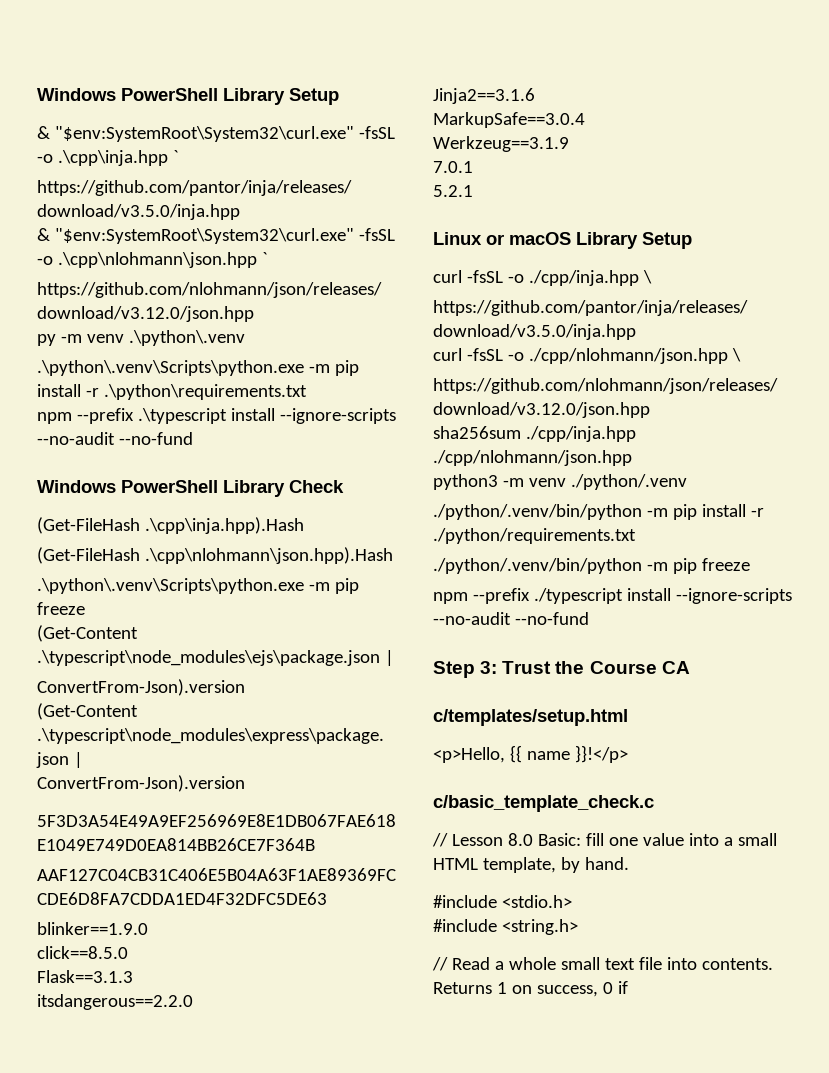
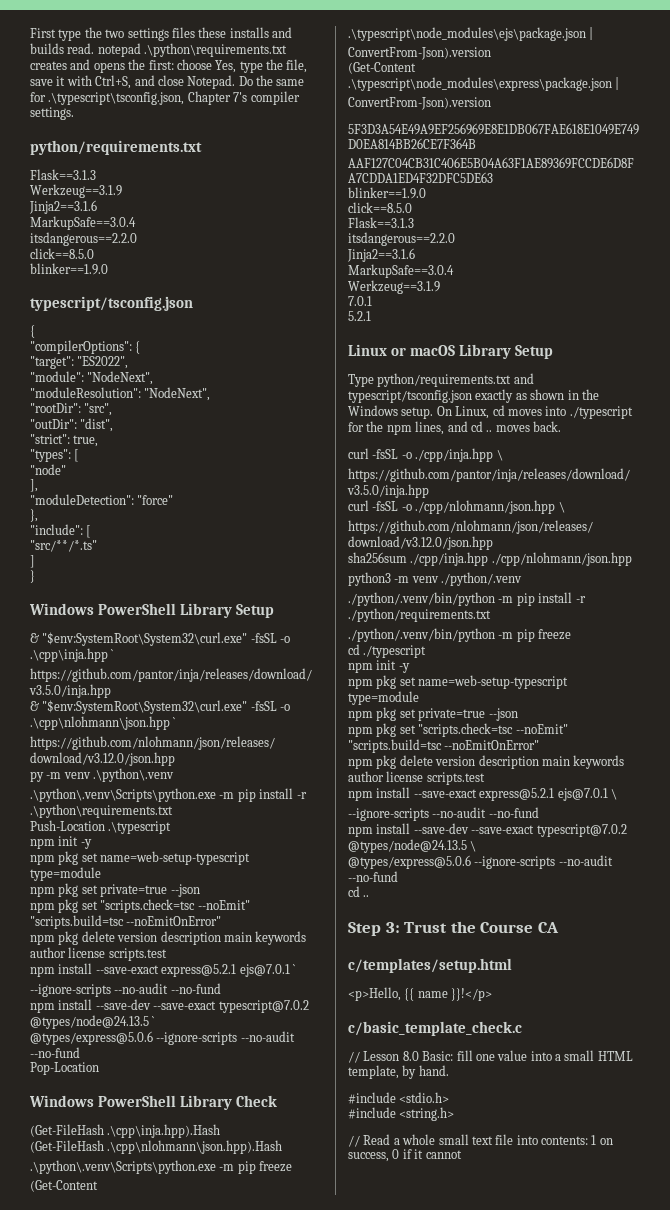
(37, 94) none -> [30,27,292,41] [30,43,288,57] [30,59,308,73] [30,75,305,89] [30,91,300,105] [30,107,74,120] [30,140,202,155] [30,169,96,180] [30,184,122,198] [29,200,97,214] [30,216,136,230] [30,232,137,246] [30,248,94,259] [30,263,108,275] [30,296,193,311] [30,325,35,338] [30,340,141,354] [30,356,129,369] [30,371,154,385] [30,387,211,401] [30,403,113,416] [30,418,114,432] [30,434,99,447] [30,449,80,462] [30,464,66,475] [30,479,38,492] [30,494,174,505] [30,509,38,522] [30,524,92,538] [30,540,97,552] [30,555,35,568] [30,570,35,583] First type the two settings files these installs and builds read. notepad .\python\requirements.txt creates and opens the first: choose Yes, type the file, save it with Ctrl+S, and close Notepad. Do the same for .\typescript\tsconfig.json, Chapter 7's compiler settings. // python/requirements.txt // Flask==3.1.3 // Werkzeug==3.1.9 // Jinja2==3.1.6 // MarkupSafe==3.0.4 // itsdangerous==2.2.0 // click==8.5.0 // blinker==1.9.0 // typescript/tsconfig.json // { // "compilerOptions": { // "target": "ES2022", // "module": "NodeNext", // "moduleResolution": "NodeNext", // "rootDir": "src", // "outDir": "dist", // "strict": true, // "types": [ // "node" // ], // "moduleDetection": "force" // }, // "include": [ // "src/**/*.ts" // ] // } //
[37,408,396,424] [37,432,193,445] // npm --prefix .\typescript install --ignore-scripts --no-audit --no-fund -> [30,820,172,834] [30,836,92,849] [30,851,251,865] [30,867,101,881] [30,883,200,897] [30,899,250,913] [30,915,222,929] [30,931,307,945] [30,947,167,961] [30,963,295,977] [30,983,221,997] [30,999,309,1013] [30,1015,155,1029] [30,1031,295,1045] [30,1047,80,1058] [30,1062,99,1075] // Push-Location .\typescript // npm init -y // npm pkg set name=web-setup-typescript type=module // npm pkg set private=true --json // npm pkg set "scripts.check=tsc --noEmit" "scripts.build=tsc --noEmitOnError" // npm pkg delete version description main keywords author license scripts.test // npm install --save-exact express@5.2.1 ejs@7.0.1 ` // --ignore-scripts --no-audit --no-fund // npm install --save-dev --save-exact typescript@7.0.2 @types/node@24.13.5 ` // @types/express@5.0.6 --ignore-scripts --no-audit --no-fund // Pop-Location
(692, 240) none -> [348,373,534,387] [348,389,599,403] [348,405,633,419] [348,421,561,435] // Type python/requirements.txt and typescript/tsconfig.json exactly as shown in the Windows setup. On Linux, cd moves into ./typescript for the npm lines, and cd .. moves back.
[433,588,792,604] [433,612,589,625] // npm --prefix ./typescript install --ignore-scripts --no-audit --no-fund -> [348,644,427,658] [348,660,410,673] [348,675,569,689] [348,691,419,705] [348,707,518,721] [348,723,568,737] [348,739,540,753] [348,755,625,769] [348,771,485,785] [348,787,617,801] [348,807,539,821] [348,823,627,837] [348,839,477,853] [348,855,613,869] [348,871,398,882] [348,886,370,897] // cd ./typescript // npm init -y // npm pkg set name=web-setup-typescript type=module // npm pkg set private=true --json // npm pkg set "scripts.check=tsc --noEmit" "scripts.build=tsc --noEmitOnError" // npm pkg delete version description main keywords author license scripts.test // npm install --save-exact express@5.2.1 ejs@7.0.1 \ // --ignore-scripts --no-audit --no-fund // npm install --save-dev --save-exact typescript@7.0.2 @types/node@24.13.5 \ // @types/express@5.0.6 --ignore-scripts --no-audit --no-fund // cd ..
[701,958,773,970] [433,982,492,994] contents. Returns -> [541,1136,588,1145] contents:
(628, 987) none -> [414,1149,462,1159] it cannot

